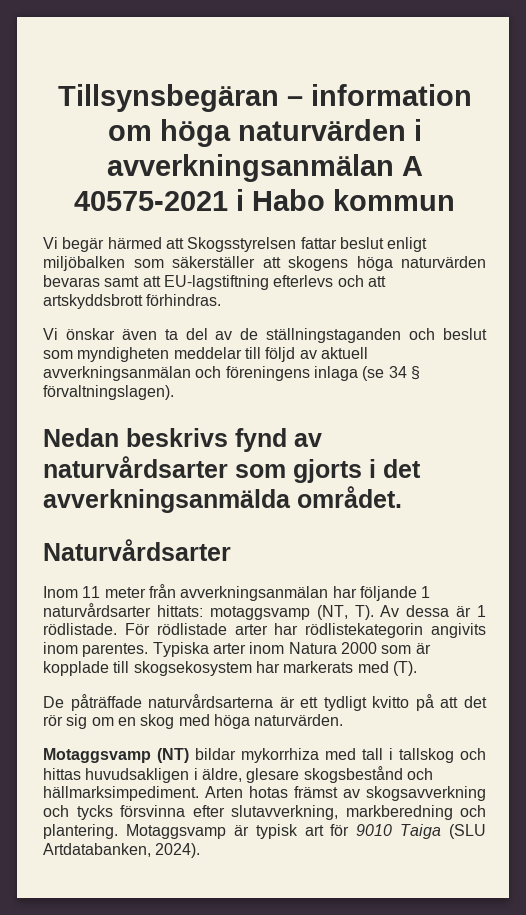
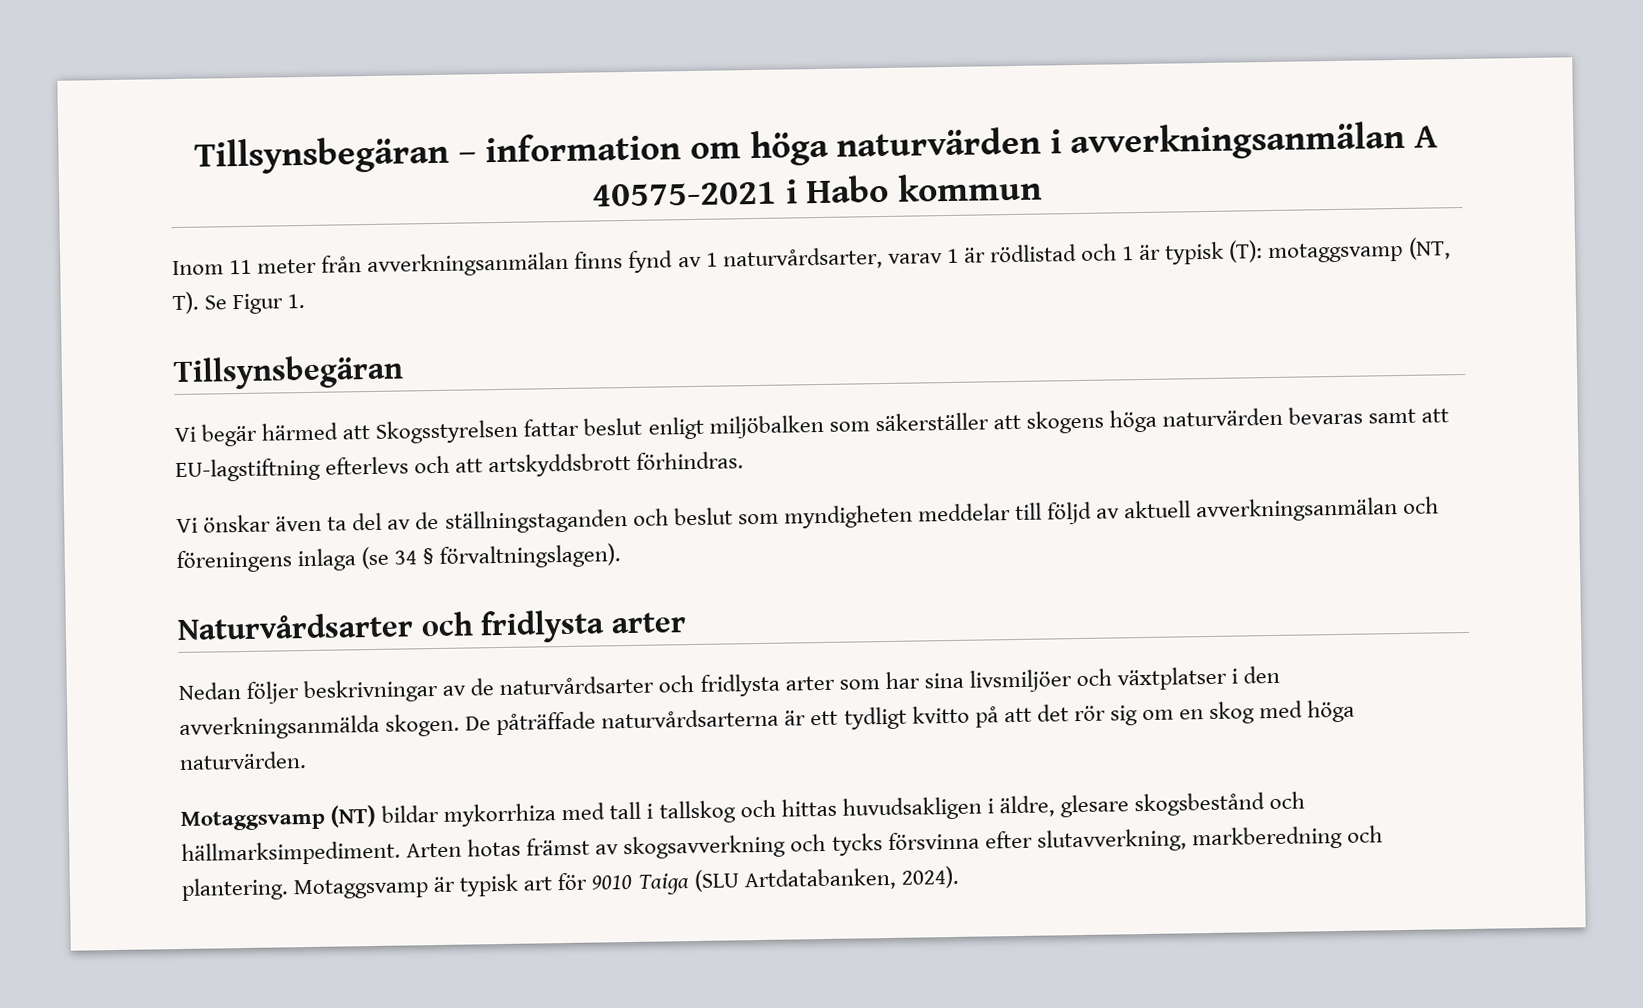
(455, 200) none -> [172,237,1451,278] [172,291,306,315] [173,354,404,391] // Inom 11 meter från avverkningsanmälan finns fynd av 1 naturvårdsarter, varav 1 är rödlistad och 1 är typisk (T): motaggsvamp (NT, T). Se Figur 1. // Tillsynsbegäran
[43,428,322,452] [43,456,421,483] [43,486,402,513] [43,539,231,561] [43,584,431,601] [43,603,486,620] [43,623,486,638] [43,642,431,657] [43,661,417,676] Nedan beskrivs fynd av naturvårdsarter som gjorts i det avverkningsanmälda området. // Naturvårdsarter // Inom 11 meter från avverkningsanmälan har följande 1 naturvårdsarter hittats: motaggsvamp (NT, T). Av dessa är 1 rödlistade. För rödlistade arter har rödlistekategorin angivits inom parentes. Typiska arter inom Natura 2000 som är kopplade till skogsekosystem har markerats med (T). // -> [177,609,686,644] [178,665,1281,704] [179,713,461,740] Naturvårdsarter och fridlysta arter // Nedan följer beskrivningar av de naturvårdsarter och fridlysta arter som har sina livsmiljöer och växtplatser i den avverkningsanmälda skogen.

